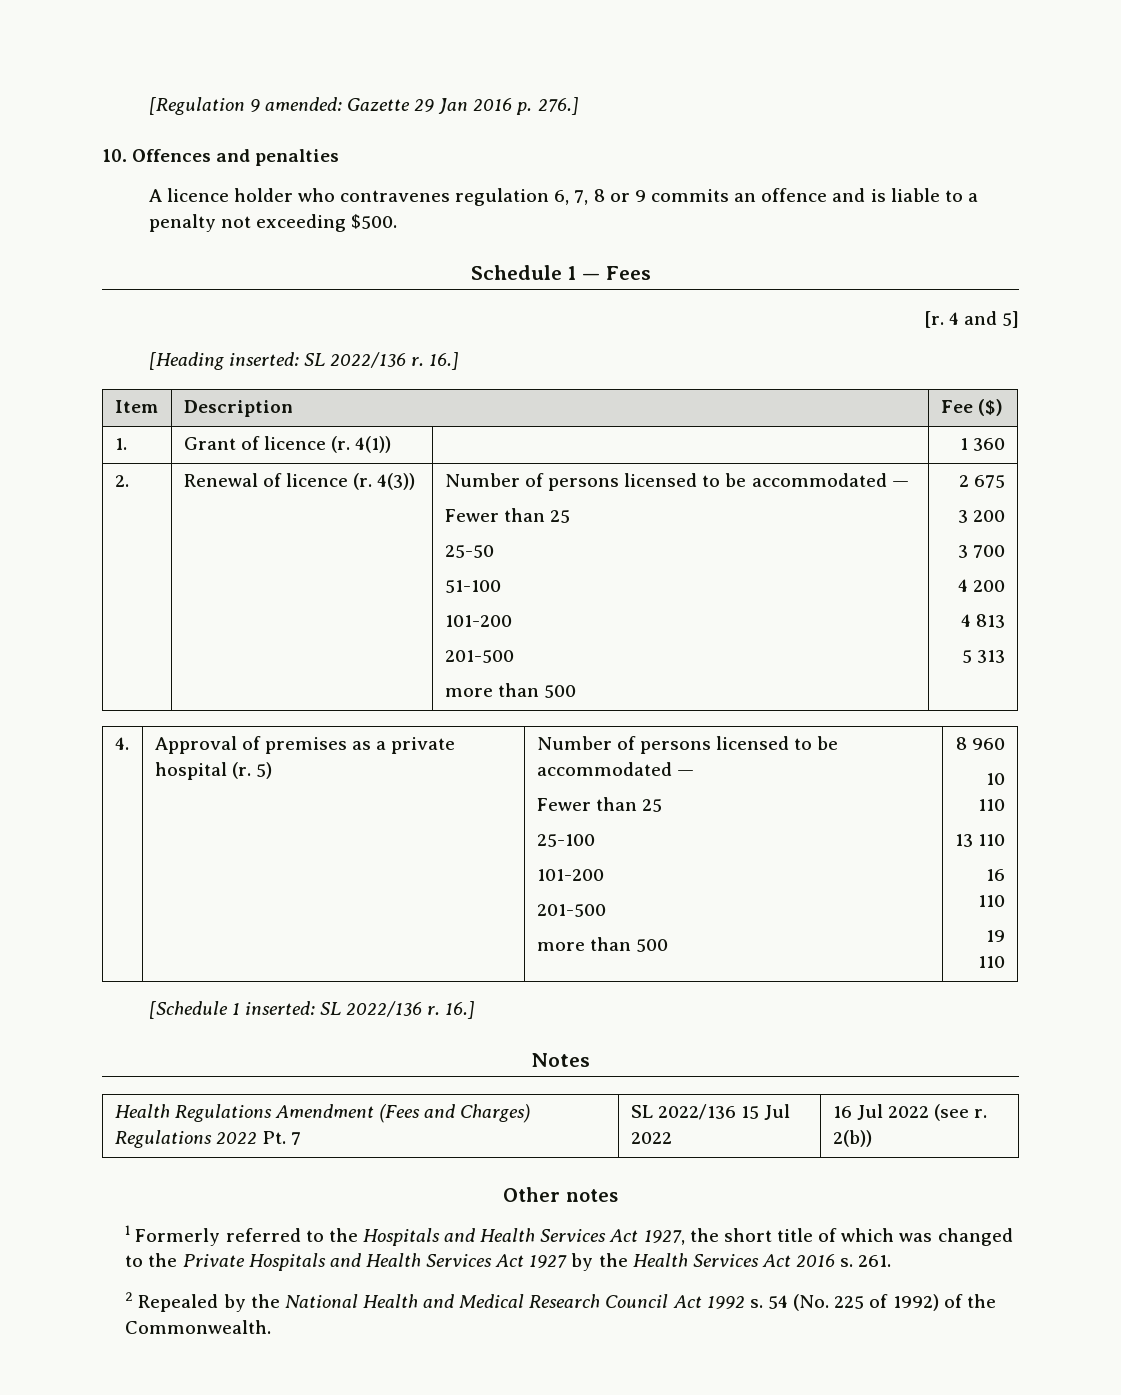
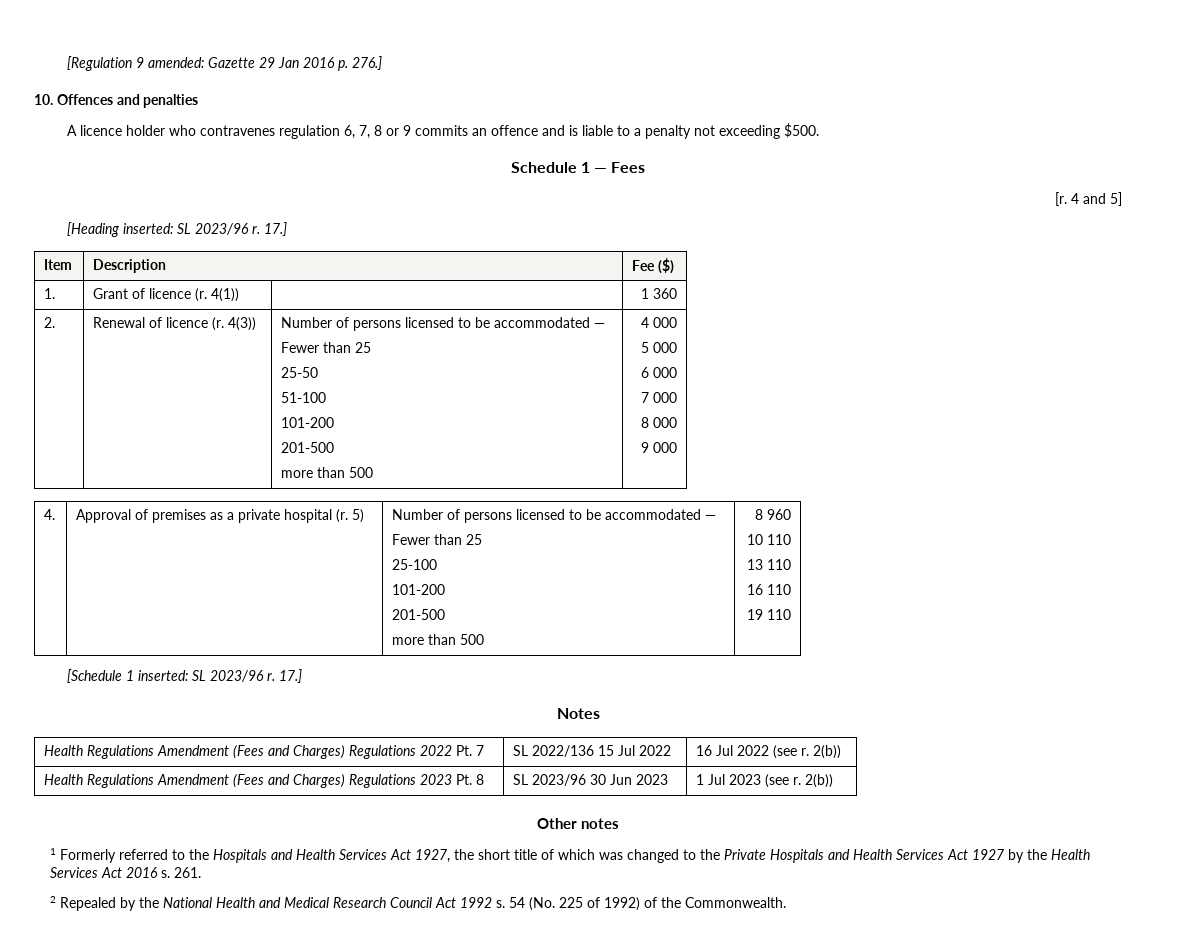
[329,352,460,370] 2022/136 r. 16.] -> [194,222,287,236] 2023/96 r. 17.]
[959,475,1006,488] [958,510,1006,523] [958,545,1006,558] [958,579,1006,592] [961,614,1006,628] [962,650,1006,663] 2 675 // 3 200 // 3 700 // 4 200 // 4 813 // 5 313 -> [640,317,677,328] [640,342,677,353] [640,367,677,378] [640,392,677,403] [640,417,677,428] [640,442,677,453] 4 000 // 5 000 // 6 000 // 7 000 // 8 000 // 9 000
[346,1001,476,1019] 2022/136 r. 16.] -> [209,669,302,683] 2023/96 r. 17.]
(872, 1138) none -> [44,774,485,788] [513,774,669,786] [696,774,834,788] // Health Regulations Amendment (Fees and Charges) Regulations 2023 Pt. 8 | SL 2023/96 30 Jun 2023 | 1 Jul 2023 (see r. 2(b))

